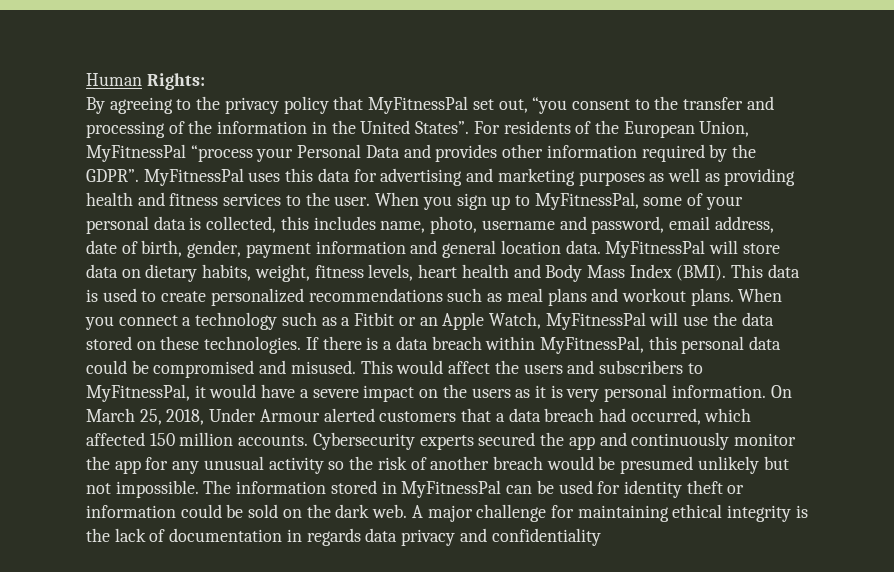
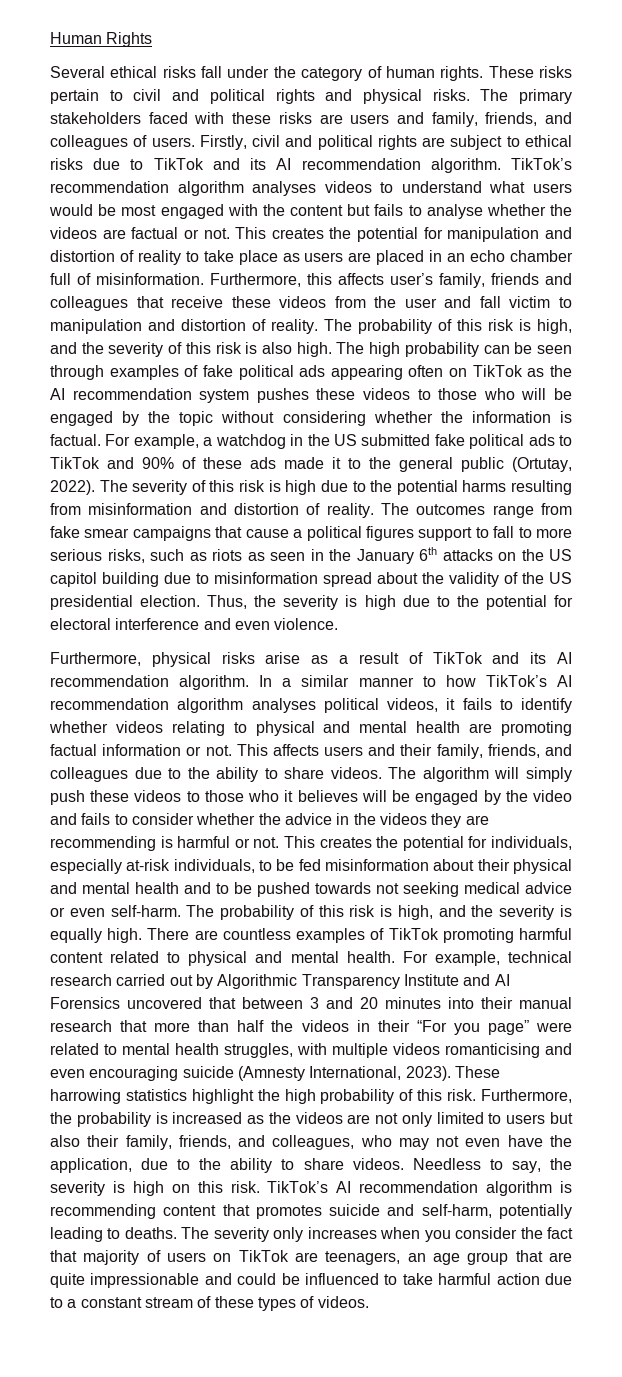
[146,73,205,90] [86,96,774,114] [86,120,750,138] [86,144,756,162] [86,168,796,186] [86,192,743,210] [86,216,774,234] [86,240,780,258] [86,264,800,282] [86,288,783,306] [85,312,774,330] [86,336,782,354] [86,360,703,378] [86,384,792,402] [86,408,752,425] [86,432,796,450] [86,456,789,474] [86,480,745,498] [86,504,808,522] [86,528,601,546] Rights: // By agreeing to the privacy policy that MyFitnessPal set out, “you consent to the transfer and processing of the information in the United States”. For residents of the European Union, MyFitnessPal “process your Personal Data and provides other information required by the GDPR”. MyFitnessPal uses this data for advertising and marketing purposes as well as providing health and fitness services to the user. When you sign up to MyFitnessPal, some of your personal data is collected, this includes name, photo, username and password, email address, date of birth, gender, payment information and general location data. MyFitnessPal will store data on dietary habits, weight, fitness levels, heart health and Body Mass Index (BMI). This data is used to create personalized recommendations such as meal plans and workout plans. When you connect a technology such as a Fitbit or an Apple Watch, MyFitnessPal will use the data stored on these technologies. If there is a data breach within MyFitnessPal, this personal data could be compromised and misused. This would affect the users and subscribers to MyFitnessPal, it would have a severe impact on the users as it is very personal information. On March 25, 2018, Under Armour alerted customers that a data breach had occurred, which affected 150 million accounts. Cybersecurity experts secured the app and continuously monitor the app for any unusual activity so the risk of another breach would be presumed unlikely but not impossible. The information stored in MyFitnessPal can be used for identity theft or information could be sold on the dark web. A major challenge for maintaining ethical integrity is the lack of documentation in regards data privacy and confidentiality -> [106,32,153,47] [50,66,573,81] [50,89,572,104] [50,112,572,127] [50,135,572,150] [50,158,572,173] [50,181,572,196] [49,204,573,219] [50,227,572,242] [50,250,573,265] [50,273,572,288] [50,296,573,311] [50,319,572,334] [50,342,573,357] [50,365,572,380] [50,388,573,403] [50,411,572,426] [50,434,572,449] [50,457,572,472] [50,480,573,495] [50,503,572,518] [50,526,572,541] [50,547,572,564] [50,572,572,587] [50,595,574,610] [50,618,339,630] [50,652,572,667] [50,675,572,690] [50,698,572,713] [49,721,573,736] [50,744,572,759] [50,767,573,782] [50,790,572,805] [50,813,489,828] [50,836,573,851] [50,859,572,874] [50,882,572,897] [50,905,572,920] [50,928,572,943] [50,951,572,966] [50,974,510,989] [50,997,572,1009] [50,1020,572,1035] [50,1043,572,1058] [50,1066,500,1081] [50,1089,573,1104] [50,1112,573,1127] [50,1135,572,1150] [50,1158,573,1173] [50,1181,572,1196] [50,1204,572,1219] [50,1227,573,1242] [50,1250,572,1265] [50,1273,572,1288] [50,1296,369,1311] Rights // Several ethical risks fall under the category of human rights. These risks pertain to civil and political rights and physical risks. The primary stakeholders faced with these risks are users and family, friends, and colleagues of users. Firstly, civil and political rights are subject to ethical risks due to TikTok and its AI recommendation algorithm. TikTok’s recommendation algorithm analyses videos to understand what users would be most engaged with the content but fails to analyse whether the videos are factual or not. This creates the potential for manipulation and distortion of reality to take place as users are placed in an echo chamber full of misinformation. Furthermore, this affects user’s family, friends and colleagues that receive these videos from the user and fall victim to manipulation and distortion of reality. The probability of this risk is high, and the severity of this risk is also high. The high probability can be seen through examples of fake political ads appearing often on TikTok as the AI recommendation system pushes these videos to those who will be engaged by the topic without considering whether the information is factual. For example, a watchdog in the US submitted fake political ads to TikTok and 90% of these ads made it to the general public (Ortutay, 2022). The severity of this risk is high due to the potential harms resulting from misinformation and distortion of reality. The outcomes range from fake smear campaigns that cause a political figures support to fall to more serious risks, such as riots as seen in the January 6th attacks on the US capitol building due to misinformation spread about the validity of the US presidential election. Thus, the severity is high due to the potential for electoral interference and even violence. // Furthermore, physical risks arise as a result of TikTok and its AI recommendation algorithm. In a similar manner to how TikTok’s AI recommendation algorithm analyses political videos, it fails to identify whether videos relating to physical and mental health are promoting factual information or not. This affects users and their family, friends, and colleagues due to the ability to share videos. The algorithm will simply push these videos to those who it believes will be engaged by the video and fails to consider whether the advice in the videos they are recommending is harmful or not. This creates the potential for individuals, especially at-risk individuals, to be fed misinformation about their physical and mental health and to be pushed towards not seeking medical advice or even self-harm. The probability of this risk is high, and the severity is equally high. There are countless examples of TikTok promoting harmful content related to physical and mental health. For example, technical research carried out by Algorithmic Transparency Institute and AI Forensics uncovered that between 3 and 20 minutes into their manual research that more than half the videos in their “For you page” were related to mental health struggles, with multiple videos romanticising and even encouraging suicide (Amnesty International, 2023). These harrowing statistics highlight the high probability of this risk. Furthermore, the probability is increased as the videos are not only limited to users but also their family, friends, and colleagues, who may not even have the application, due to the ability to share videos. Needless to say, the severity is high on this risk. TikTok’s AI recommendation algorithm is recommending content that promotes suicide and self-harm, potentially leading to deaths. The severity only increases when you consider the fact that majority of users on TikTok are teenagers, an age group that are quite impressionable and could be influenced to take harmful action due to a constant stream of these types of videos.

